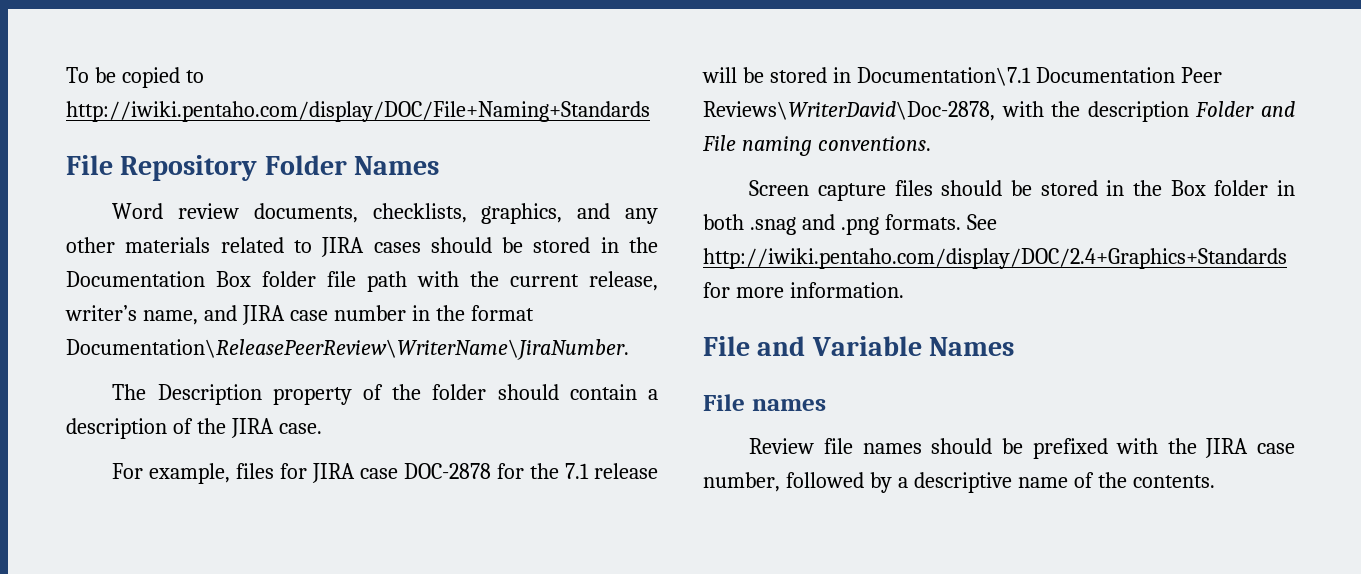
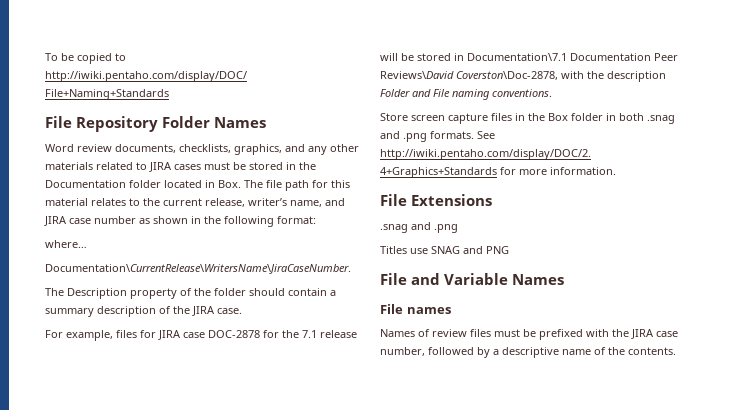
[430,237,492,253] should -> [204,162,230,170] must
[216,271,459,292] Box folder file path with -> [129,180,350,191] [45,198,140,206] folder located in Box. The file path for this material relates to
[411,305,534,321] [66,339,629,360] in the format Documentation\ReleasePeerReview\WriterName\JiraNumber. -> [139,216,316,227] [45,240,87,248] [45,264,351,274] as shown in the following format: // where… // Documentation\CurrentRelease\WritersName\JiraCaseNumber.
(658, 394) none -> [45,308,94,317] summary
[703,101,995,121] Reviews\WriterDavid\Doc-2878, -> [380,71,558,80] Reviews\David Coverston\Doc-2878,
[749,180,1098,201] Screen capture files should be stored -> [380,113,512,124] Store screen capture files
(904, 290) none -> [380,194,493,206] [380,222,458,233] [380,246,509,254] // File Extensions // .snag and .png // Titles use SNAG and PNG
[749,438,993,454] Review file names should -> [380,329,520,337] Names of review files must

